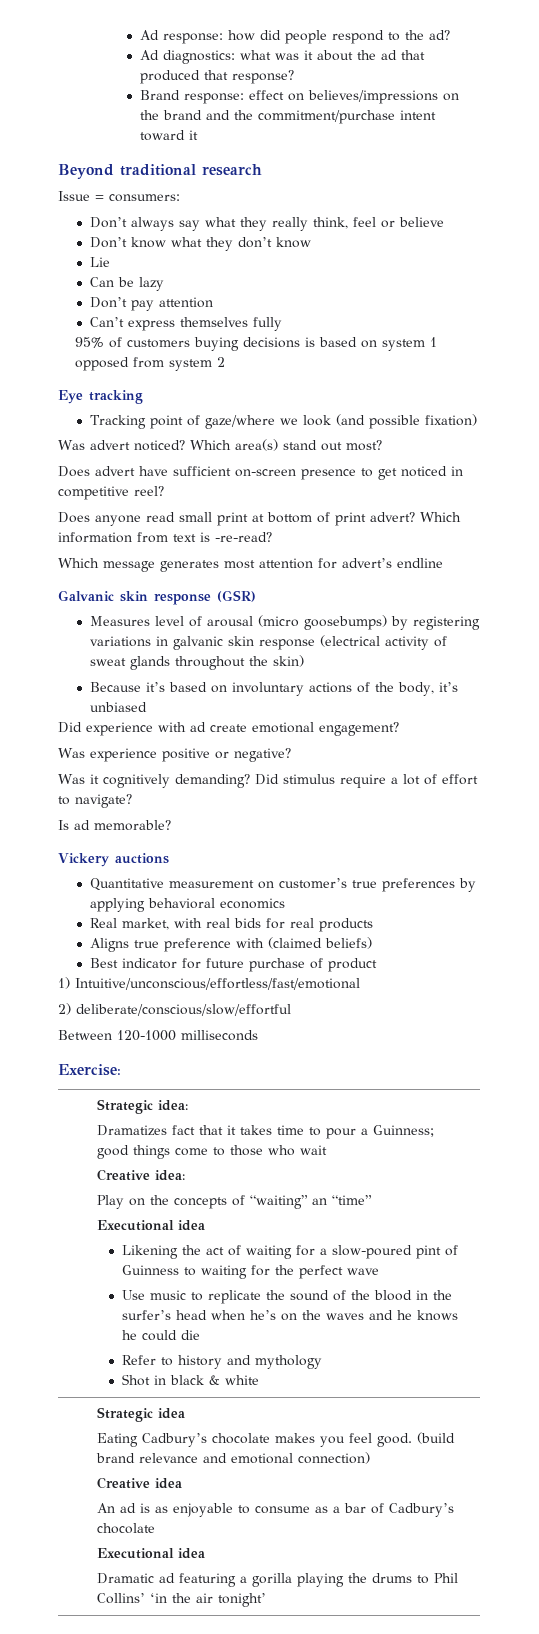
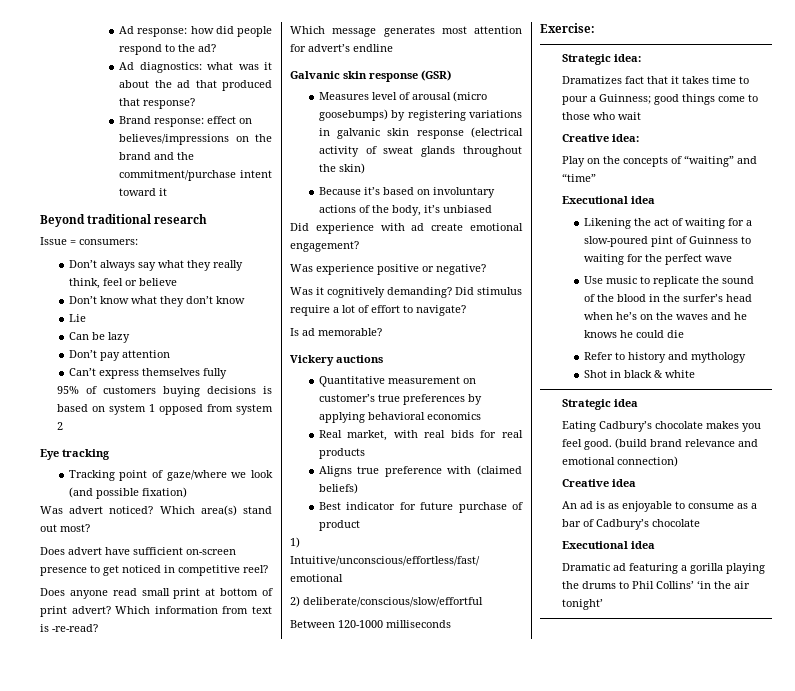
[311,1198,327,1205] an -> [736,156,757,164] and

